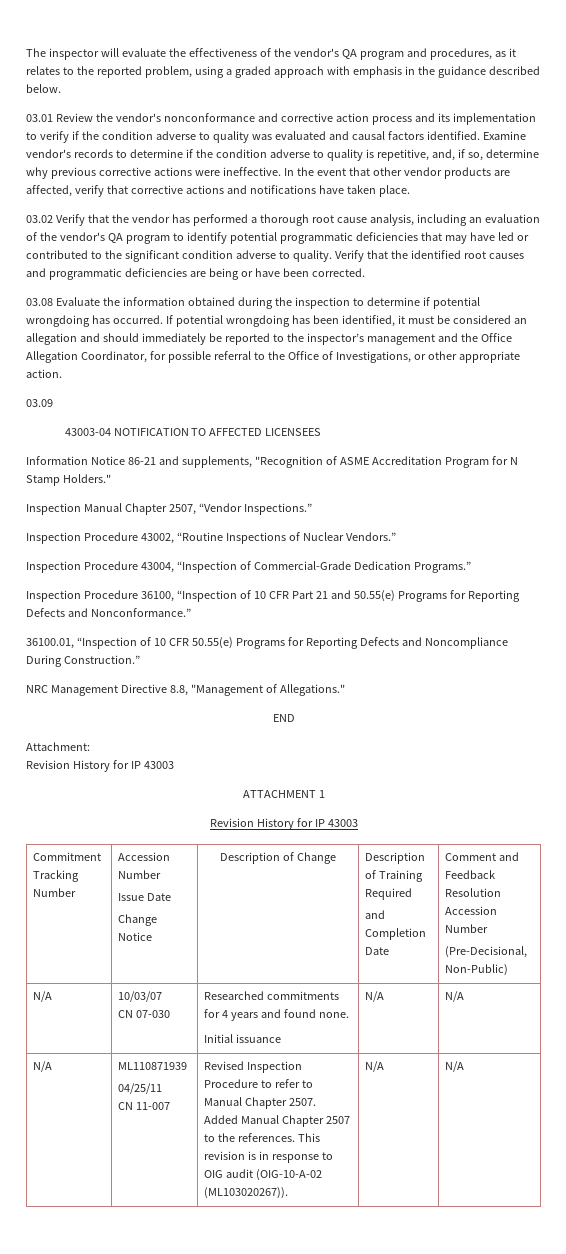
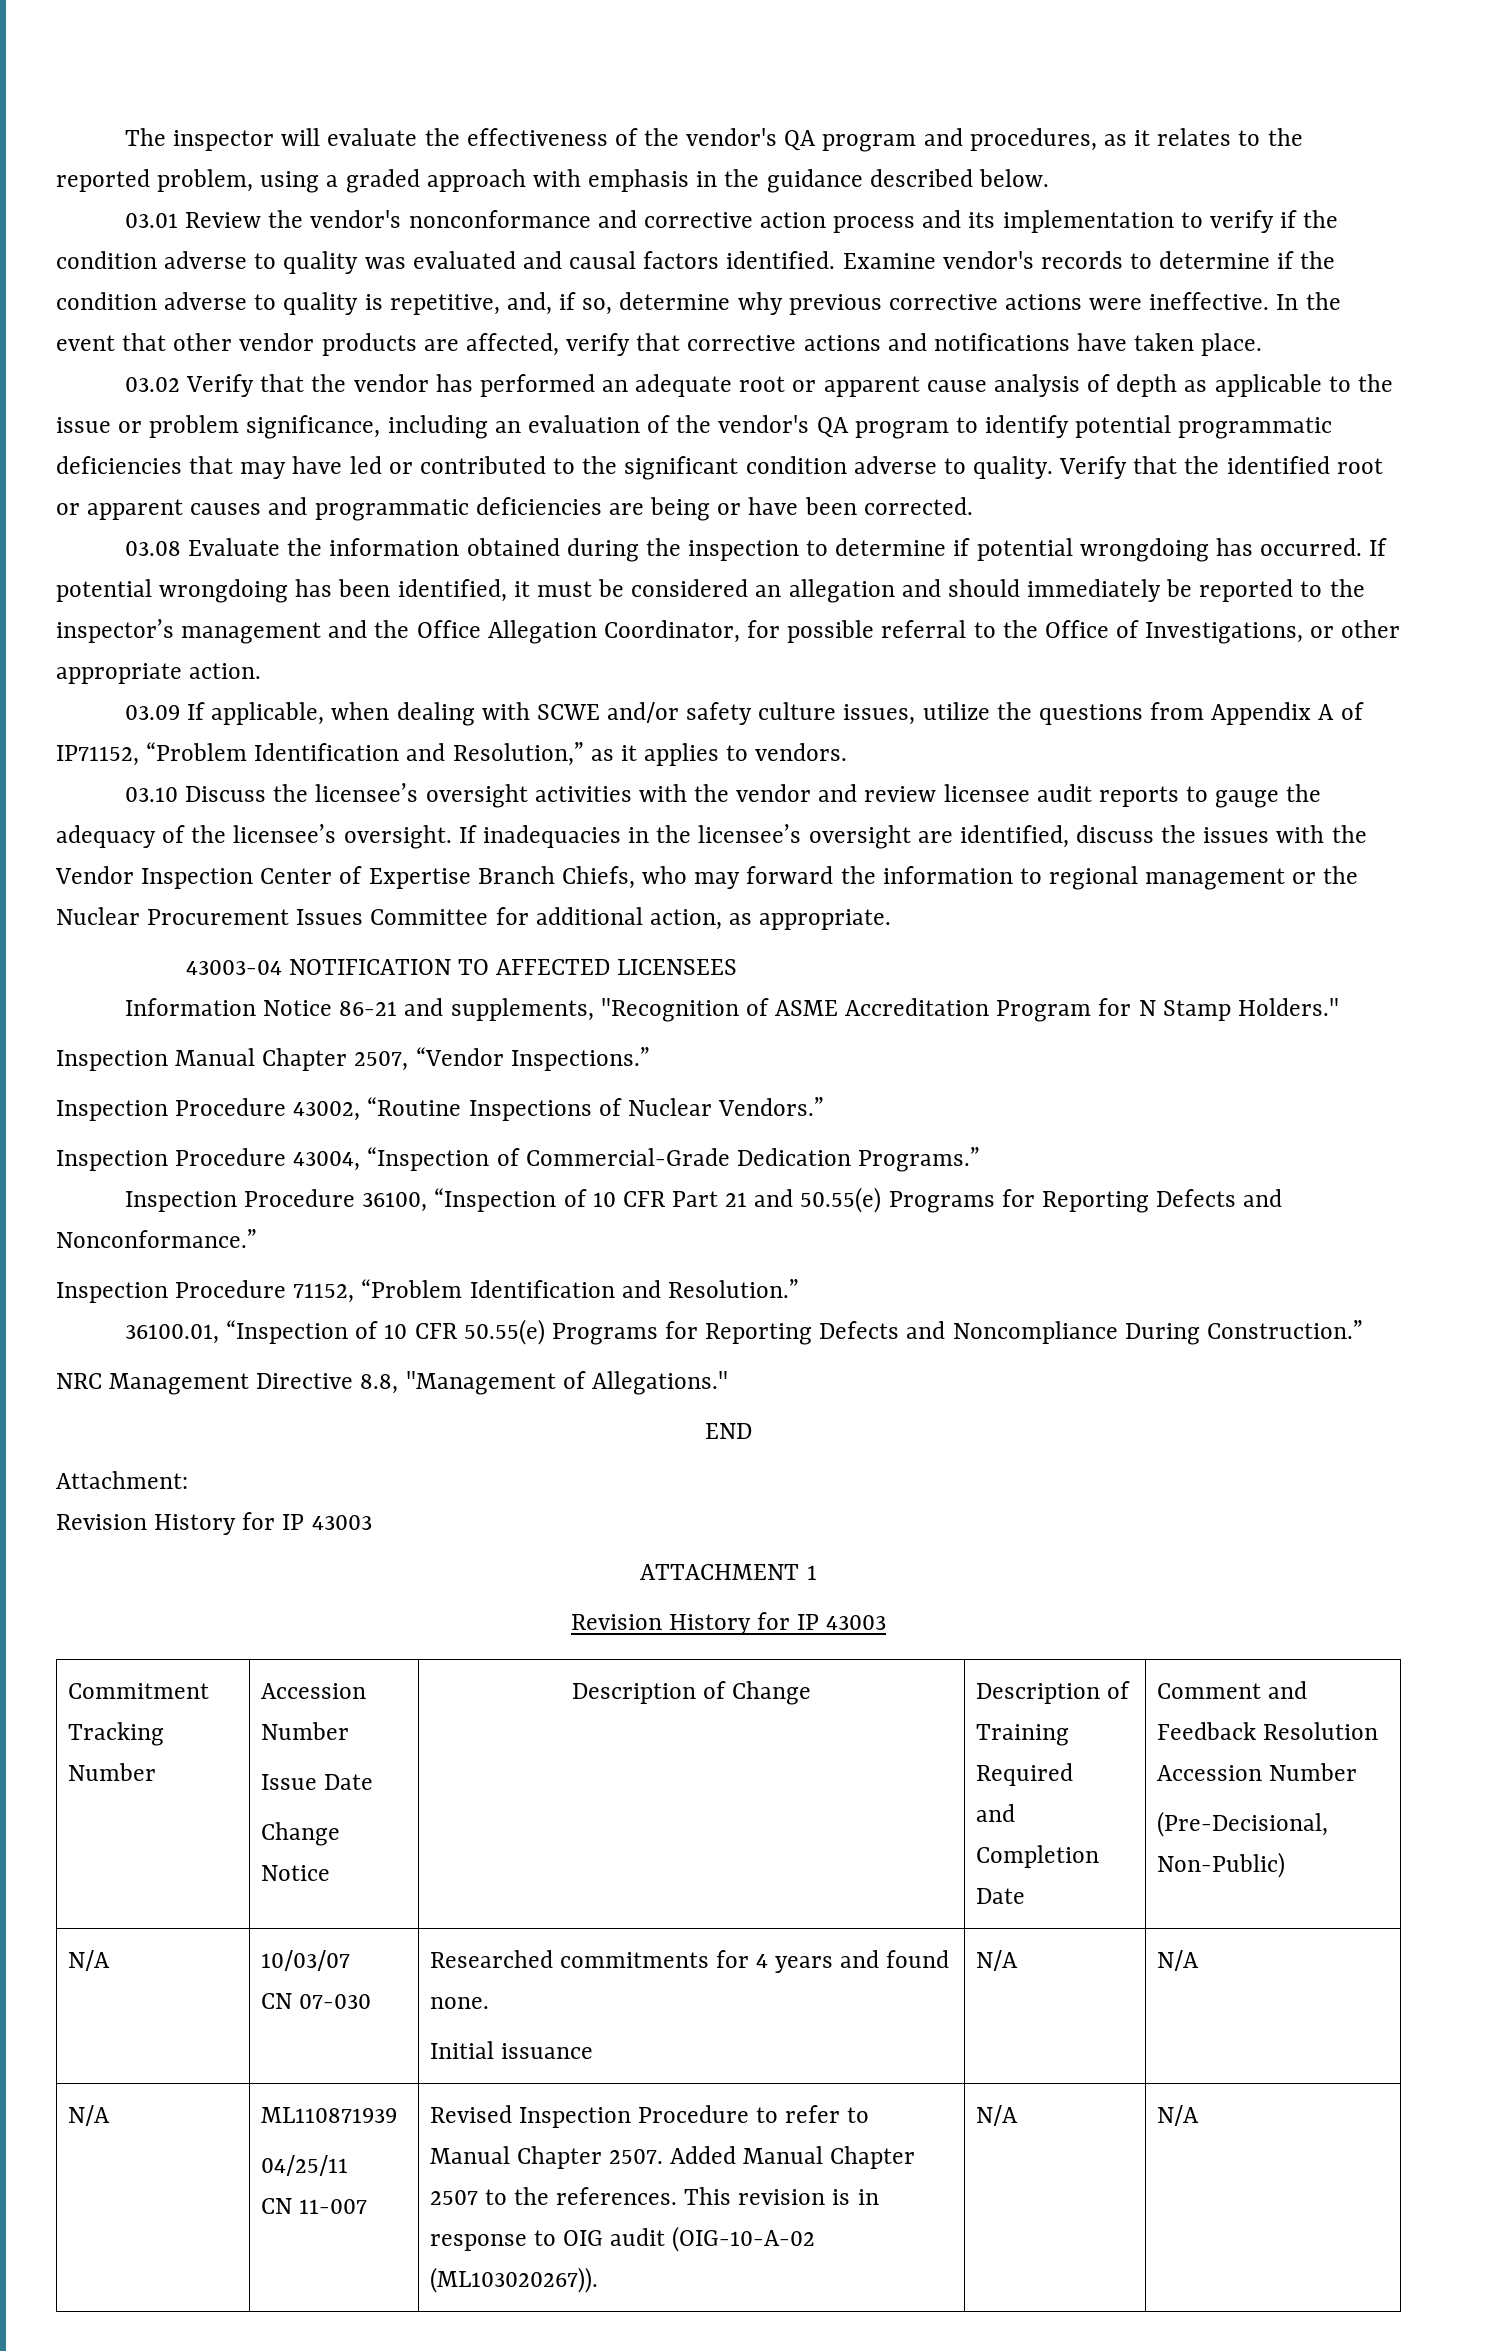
[250,214,414,226] a thorough root cause analysis, -> [601,374,1393,397] [56,415,381,439] an adequate root or apparent cause analysis of depth as applicable to the issue or problem significance,
(486, 255) none -> [56,499,184,520] or apparent
(53, 403) none -> [187,702,1364,726] [56,742,848,766] [124,783,1322,808] [56,824,1367,849] [55,866,1359,890] [56,907,892,930] If applicable, when dealing with SCWE and/or safety culture issues, utilize the questions from Appendix A of IP71152, “Problem Identification and Resolution,” as it applies to vendors. // 03.10 Discuss the licensee’s oversight activities with the vendor and review licensee audit reports to gauge the adequacy of the licensee’s oversight. If inadequacies in the licensee’s oversight are identified, discuss the issues with the Vendor Inspection Center of Expertise Branch Chiefs, who may forward the information to regional management or the Nuclear Procurement Issues Committee for additional action, as appropriate.
(191, 612) none -> [56,1279,799,1303] // Inspection Procedure 71152, “Problem Identification and Resolution.”

